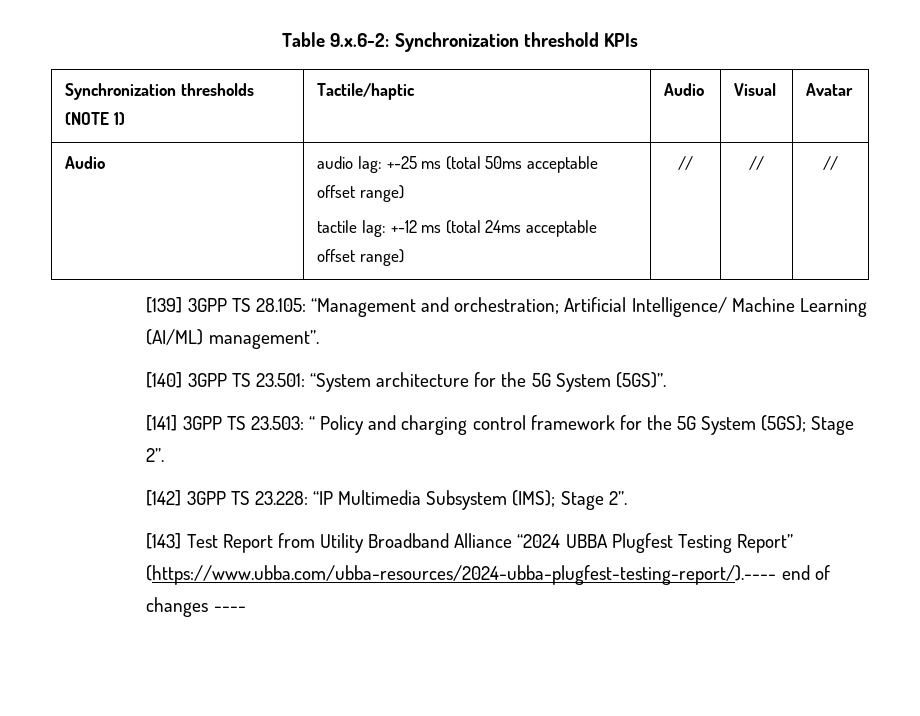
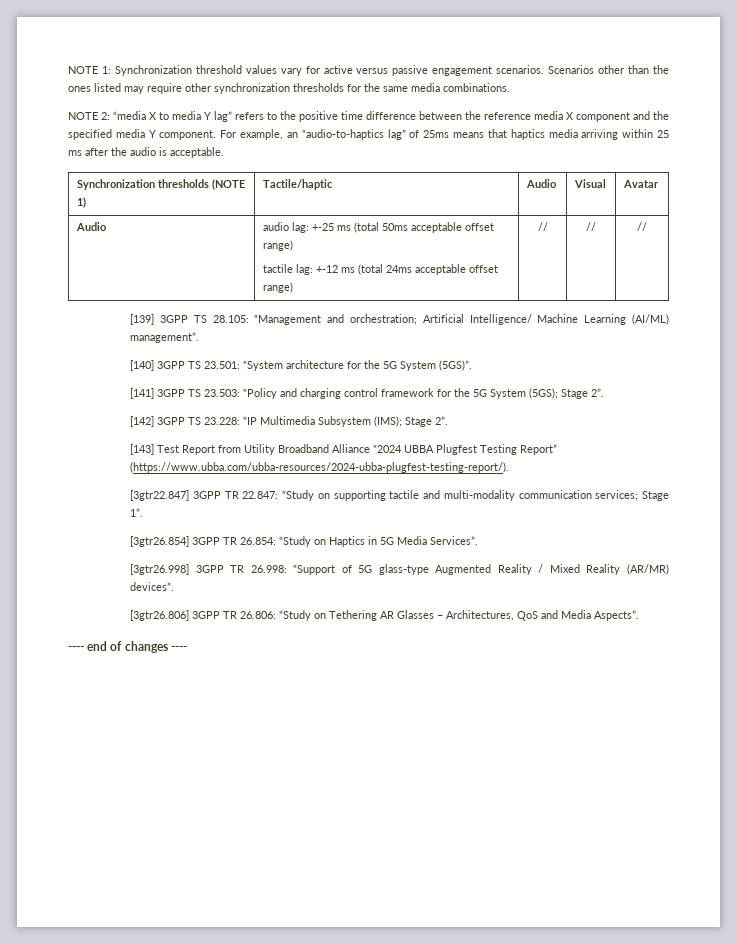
[282,32,638,52] Table 9.x.6-2: Synchronization threshold KPIs -> [68,65,669,76] [68,83,510,94] [68,111,669,122] [68,129,669,140] [68,147,224,158] NOTE 1: Synchronization threshold values vary for active versus passive engagement scenarios. Scenarios other than the ones listed may require other synchronization thresholds for the same media combinations. // NOTE 2: “media X to media Y lag” refers to the positive time difference between the reference media X component and the specified media Y component. For example, an “audio-to-haptics lag” of 25ms means that haptics media arriving within 25 ms after the audio is acceptable.
[308,415,365,435] “ Policy -> [243,388,278,399] “Policy
[146,565,777,585] (https://www.ubba.com/ubba-resources/2024-ubba-plugfest-testing-report/).---- -> [130,462,510,473] [130,490,670,501] [130,508,144,517] [130,536,479,547] [130,564,670,575] [130,582,175,591] [130,610,640,621] [68,646,84,651] (https://www.ubba.com/ubba-resources/2024-ubba-plugfest-testing-report/). // [3gtr22.847] 3GPP TR 22.847: “Study on supporting tactile and multi-modality communication services; Stage 1”. // [3gtr26.854] 3GPP TR 26.854: “Study on Haptics in 5G Media Services”. // [3gtr26.998] 3GPP TR 26.998: “Support of 5G glass-type Augmented Reality / Mixed Reality (AR/MR) devices”. // [3gtr26.806] 3GPP TR 26.806: “Study on Tethering AR Glasses – Architectures, QoS and Media Aspects”. // ----

